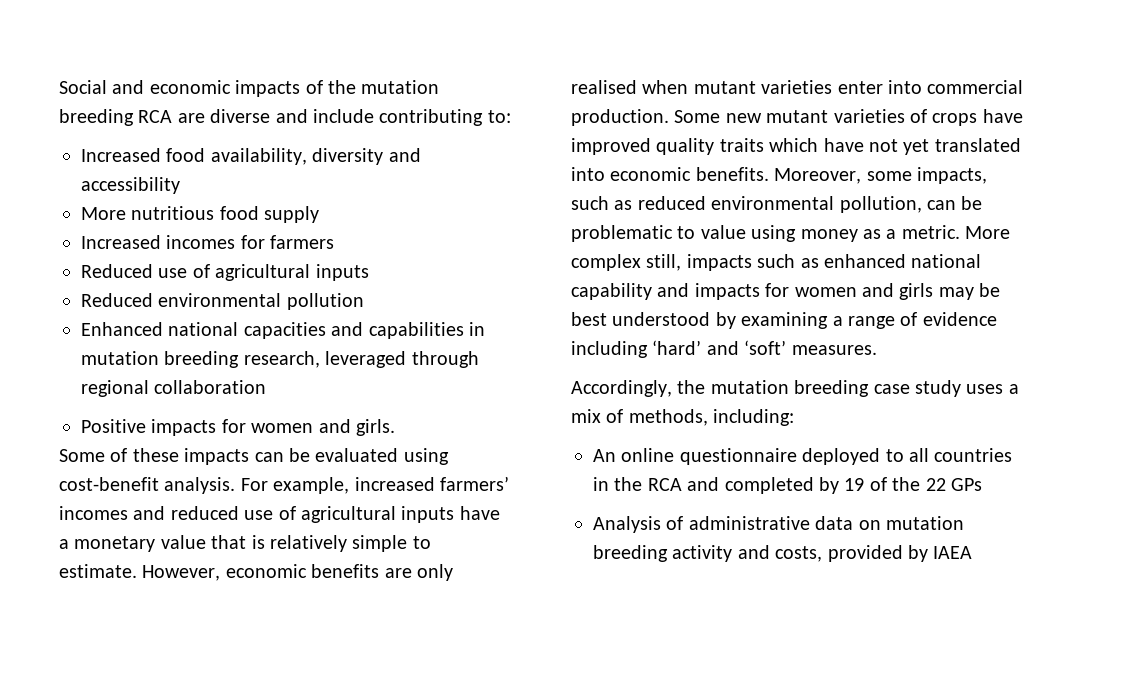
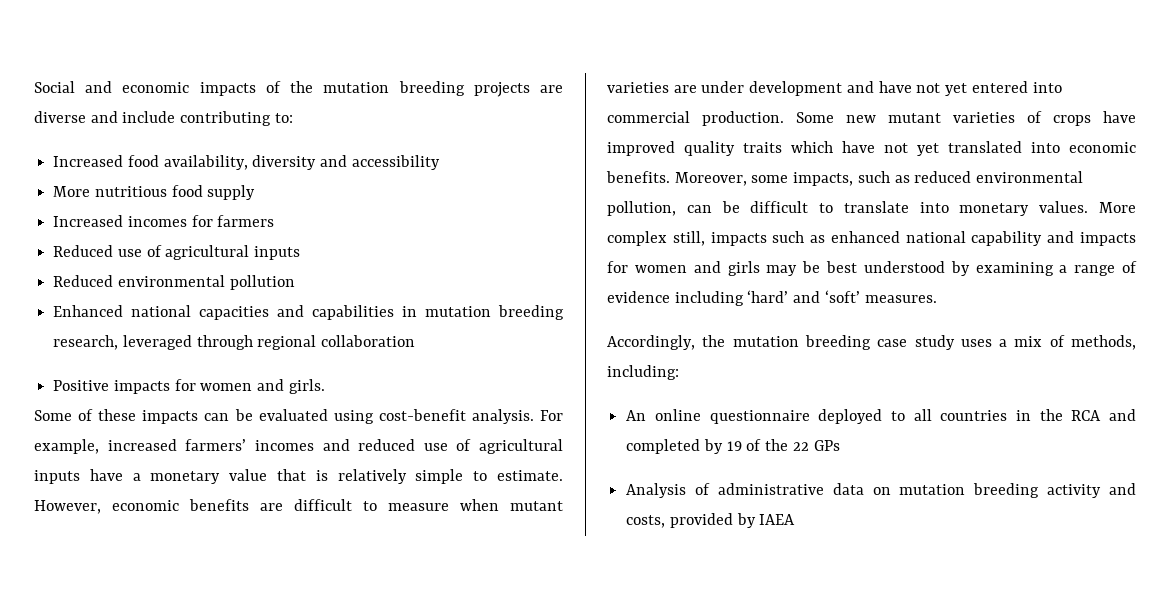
[138,110,173,123] RCA -> [473,82,530,97] projects
[417,564,453,581] [571,80,883,94] only realised when mutant varieties enter -> [294,499,563,511] [607,81,1028,96] difficult to measure when mutant varieties are under development and have not yet entered
[571,225,960,242] problematic to value using money as a metric. -> [750,201,1089,216] difficult to translate into monetary values.

